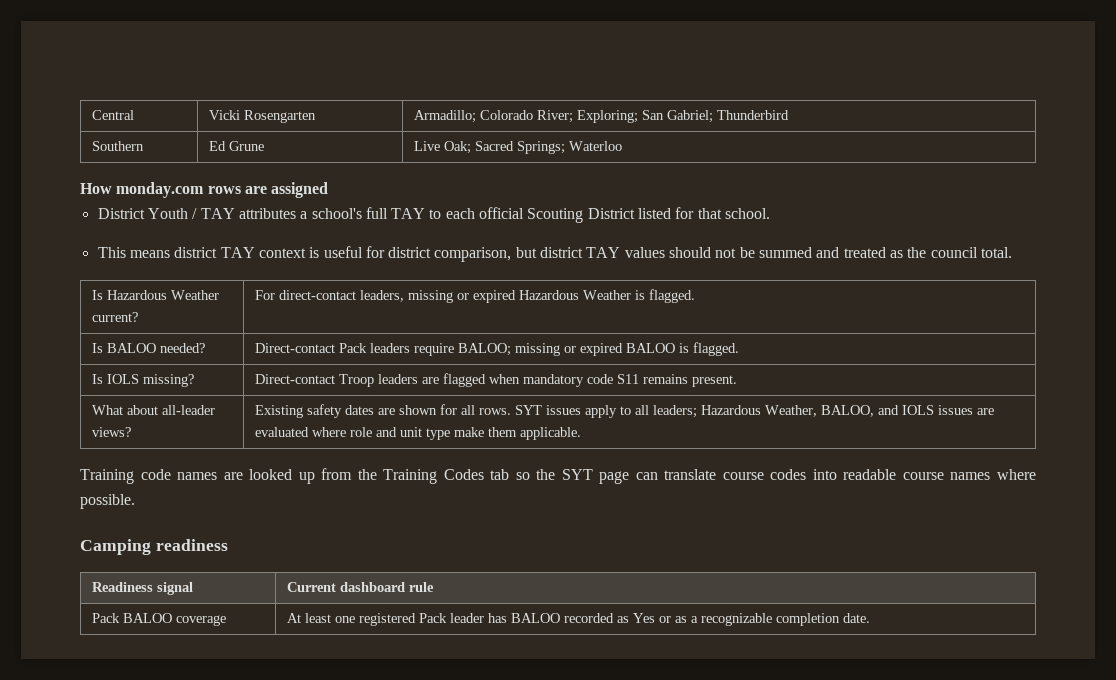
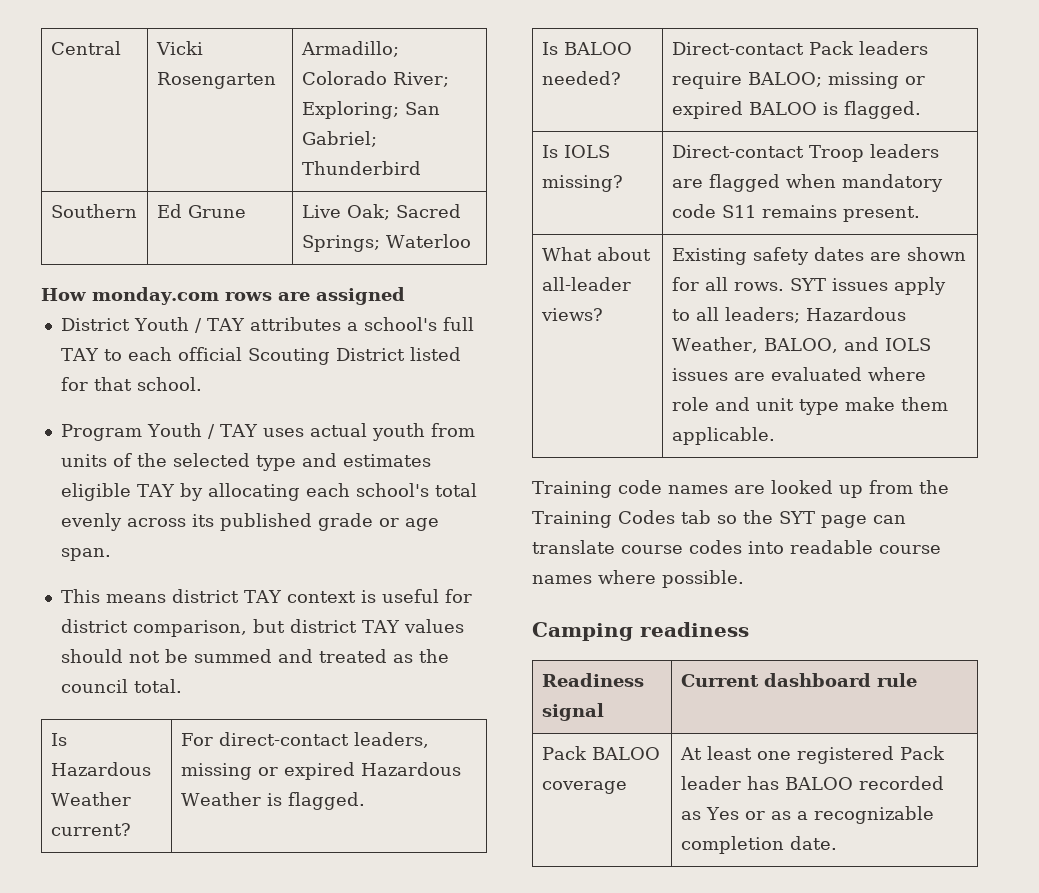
(771, 213) none -> [60,423,475,441] [60,453,431,471] [60,483,477,501] [60,513,439,531] [60,548,111,561] // Program Youth / TAY uses actual youth from units of the selected type and estimates eligible TAY by allocating each school's total evenly across its published grade or age span.

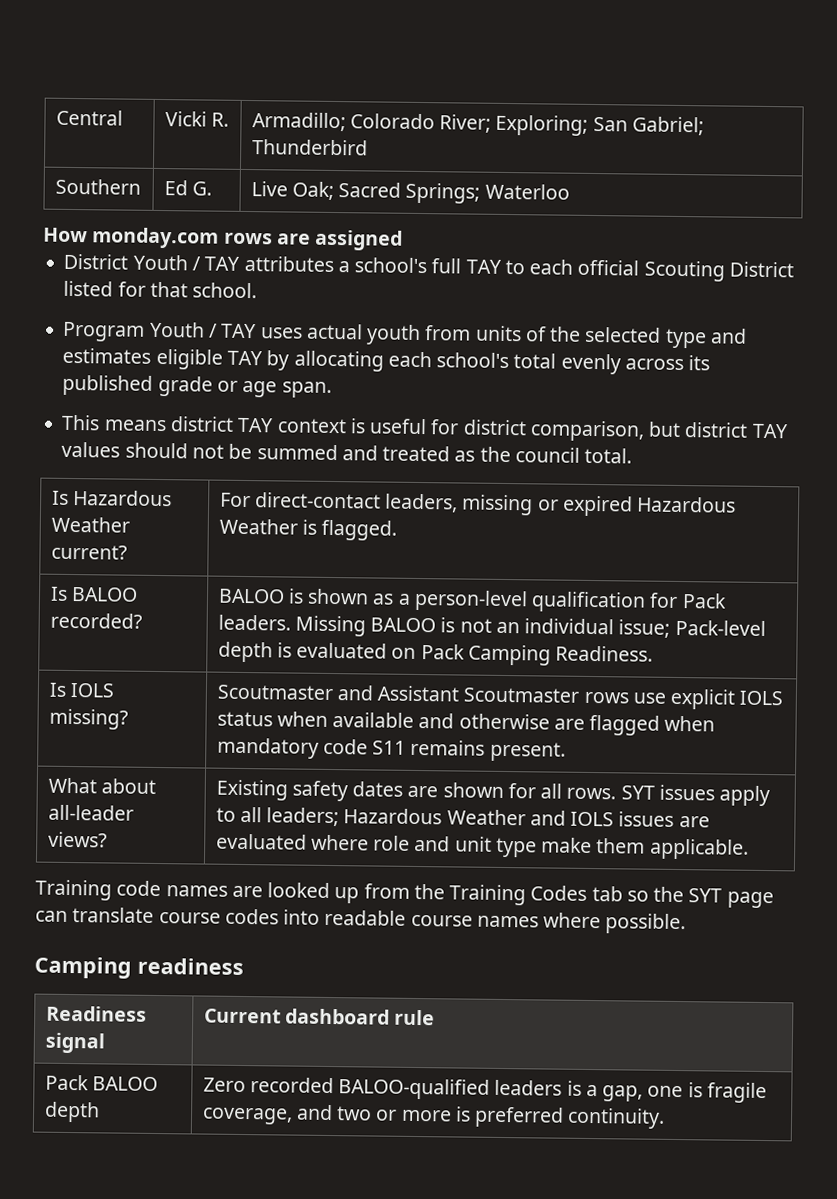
[156,72,276,89] Rosengarten -> [210,112,229,127] R.
[187,205,246,218] Grune -> [191,181,212,196] G.
[541,71,621,85] [671,41,928,55] [671,72,925,89] [671,101,921,119] [541,145,610,158] [541,175,623,192] [671,144,939,162] needed? | Direct-contact Pack leaders require BALOO; missing or expired BALOO is flagged. // Is IOLS missing? | Direct-contact Troop leaders -> [49,612,142,629] [217,588,727,613] [217,614,766,638] [217,641,654,666] [48,682,115,698] [48,708,128,730] [216,684,784,710] [216,711,550,730] recorded? | BALOO is shown as a person-level qualification for Pack leaders. Missing BALOO is not an individual issue; Pack-level depth is evaluated on Pack Camping Readiness. // Is IOLS missing? | Scoutmaster and Assistant Scoutmaster rows use explicit IOLS status when available and otherwise
[671,337,838,353] Weather, BALOO, -> [446,809,526,826] Weather
[541,781,627,794] [679,746,945,764] [680,776,944,790] [680,806,934,824] [680,836,837,854] coverage | At least one registered Pack leader has BALOO recorded as Yes or as a recognizable completion date. -> [43,1101,100,1123] [202,1077,767,1104] [201,1104,666,1129] depth | Zero recorded BALOO-qualified leaders is a gap, one is fragile coverage, and two or more is preferred continuity.

